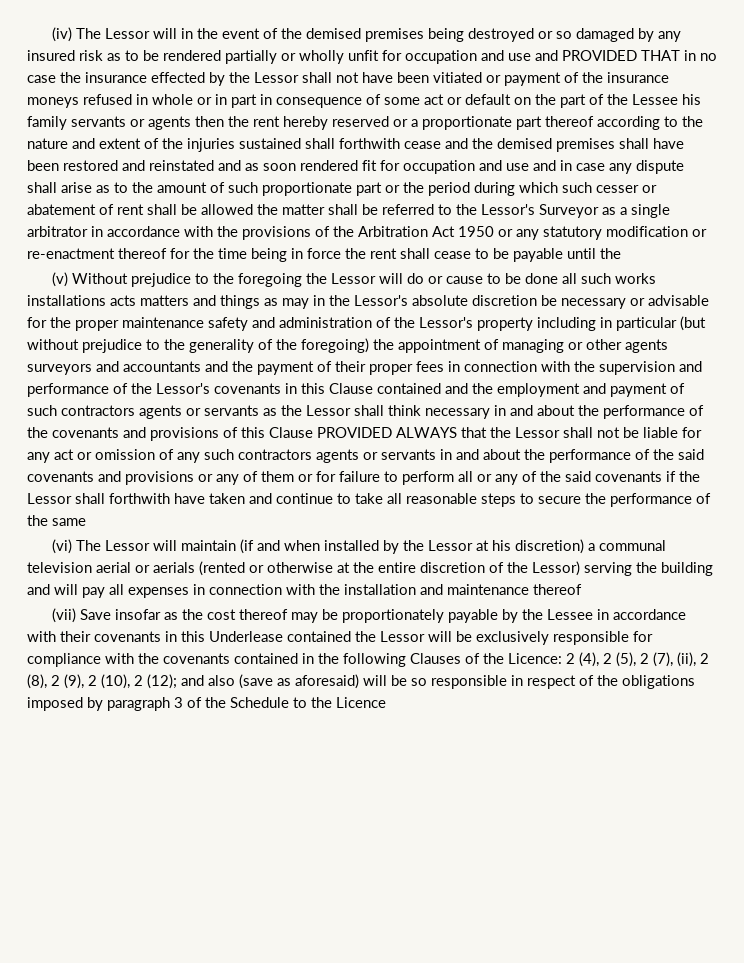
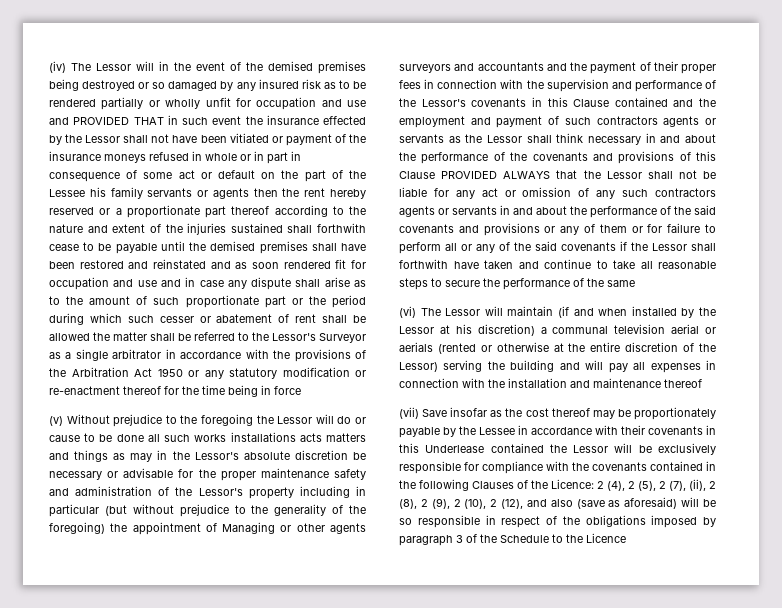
[700,53,717,61] [27,75,56,83] no case -> [182,116,242,125] such event
[445,138,468,149] and -> [83,241,185,254] to be payable until
[345,248,621,262] the rent shall cease to be payable until the -> (301, 390) none
[502,339,564,353] managing -> [222,522,276,534] Managing
[147,674,177,689] (12); -> [501,499,524,509] (12),

